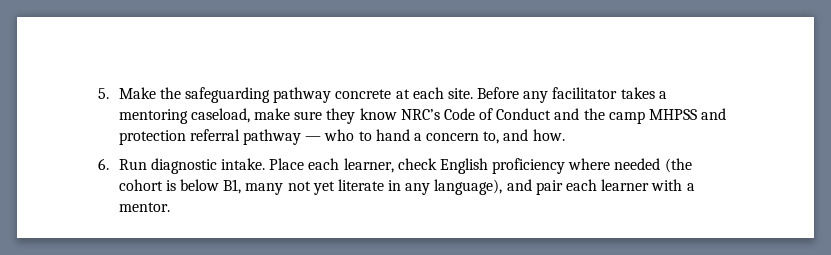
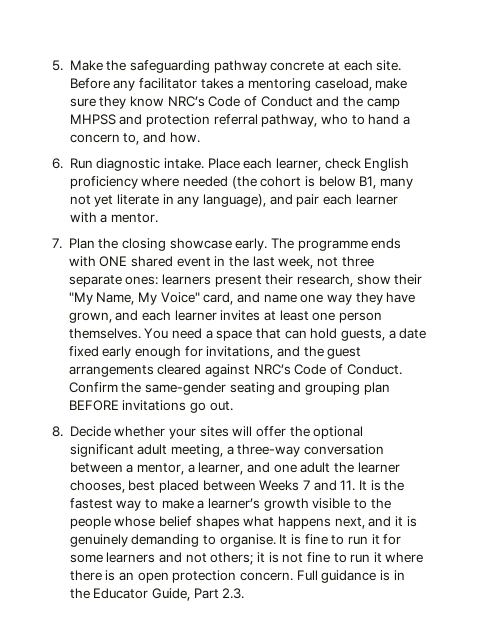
[242,129,322,145] pathway — -> [261,114,318,127] pathway,
(170, 207) none -> [52,238,402,251] [68,256,374,269] [68,274,423,287] [68,292,416,305] [68,310,382,323] [68,328,427,341] [68,346,362,359] [68,364,402,377] [68,382,390,395] [68,400,233,413] [52,426,364,439] [69,444,384,457] [69,462,400,475] [69,480,405,493] [69,498,391,511] [69,516,417,529] [69,534,402,547] [69,552,424,565] [69,570,405,583] [69,588,245,601] // 7. Plan the closing showcase early. The programme ends with ONE shared event in the last week, not three separate ones: learners present their research, show their "My Name, My Voice" card, and name one way they have grown, and each learner invites at least one person themselves. You need a space that can hold guests, a date fixed early enough for invitations, and the guest arrangements cleared against NRC’s Code of Conduct. Confirm the same-gender seating and grouping plan BEFORE invitations go out. // 8. Decide whether your sites will offer the optional significant adult meeting, a three-way conversation between a mentor, a learner, and one adult the learner chooses, best placed between Weeks 7 and 11. It is the fastest way to make a learner’s growth visible to the people whose belief shapes what happens next, and it is genuinely demanding to organise. It is fine to run it for some learners and not others; it is not fine to run it where there is an open protection concern. Full guidance is in the Educator Guide, Part 2.3.

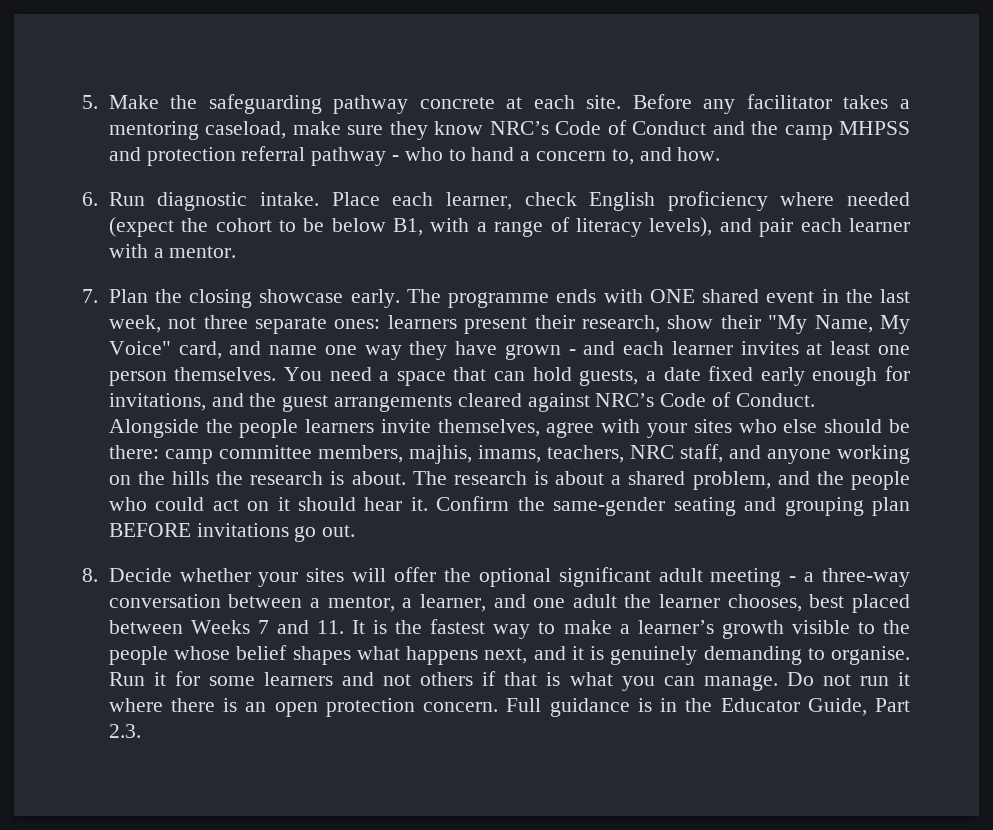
[261,114,318,127] pathway, -> [311,147,399,166] pathway -
[231,176,413,189] [69,194,266,207] (the cohort is below B1, many not yet literate in any language), -> [108,217,713,237] (expect the cohort to be below B1, with a range of literacy levels),
[68,312,112,323] grown, -> [504,344,576,360] grown -
(402, 369) none -> [108,419,911,438] [108,444,910,464] [108,471,910,490] [108,497,428,511] Alongside the people learners invite themselves, agree with your sites who else should be there: camp committee members, majhis, imams, teachers, NRC staff, and anyone working on the hills the research is about. The research is about a shared problem, and the people who could act on it should hear it.
[171,444,224,457] meeting, -> [710,568,797,587] meeting -
[279,534,368,545] It is fine to run -> [108,672,145,686] Run
[210,552,347,565] others; it is not fine to -> [420,671,851,691] others if that is what you can manage. Do not

